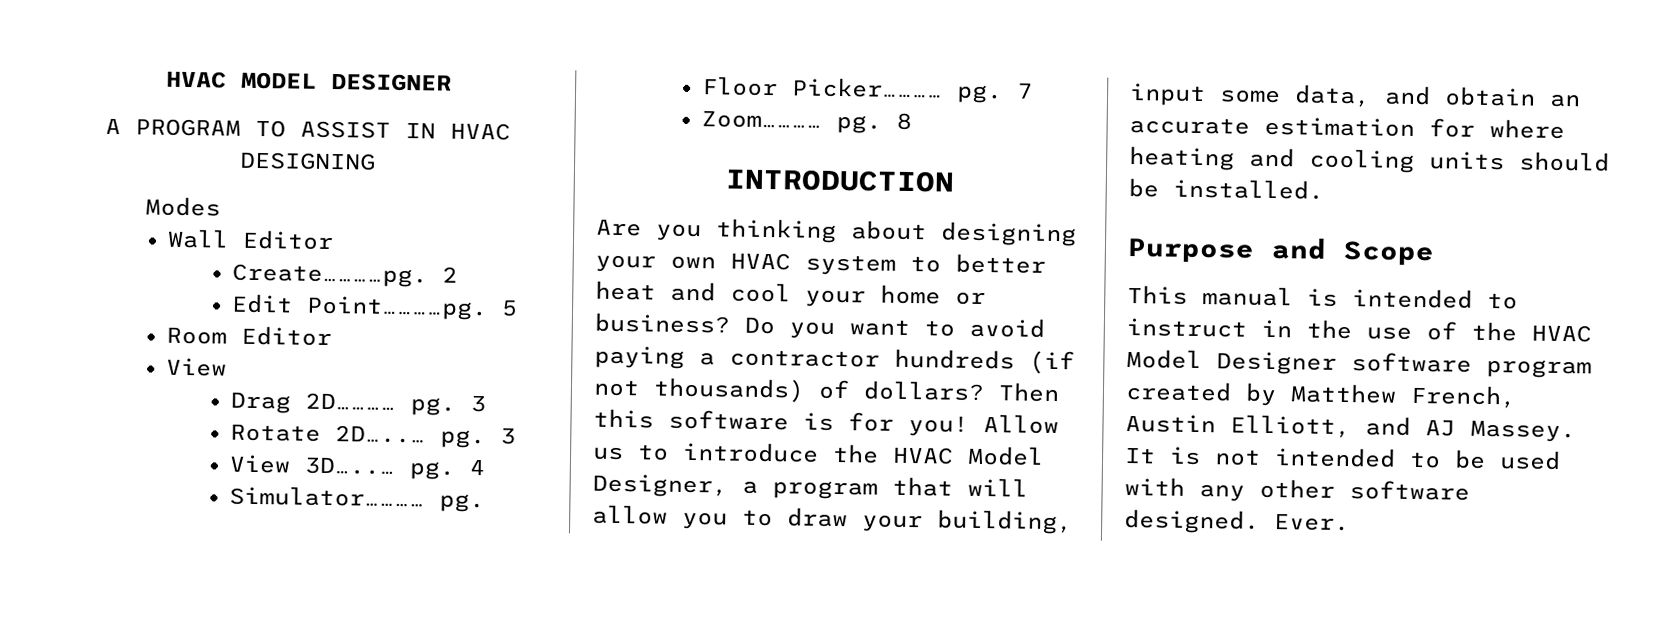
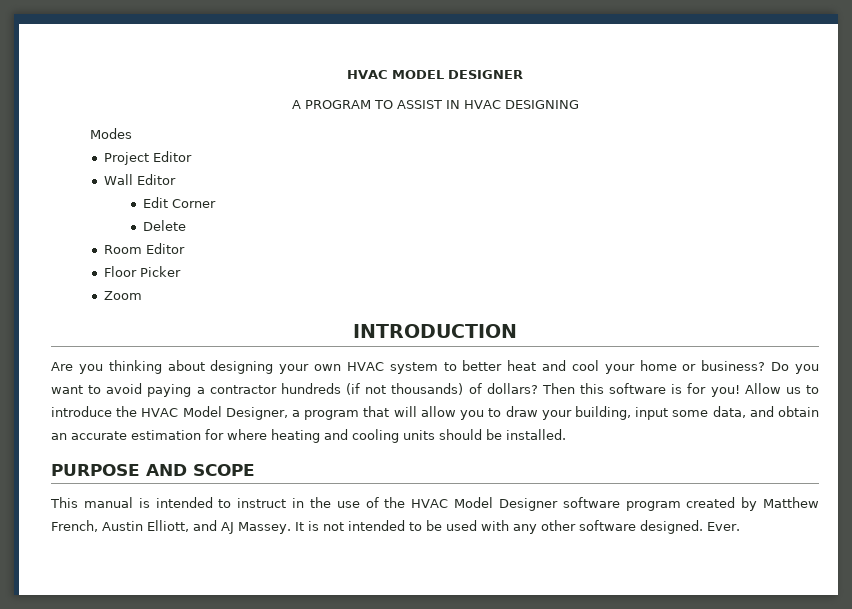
(221, 206) none -> [104,151,193,165] // Project Editor
[232,263,459,288] [231,293,519,321] [166,325,333,347] [166,357,228,377] [230,391,487,416] [230,423,517,449] [229,454,486,480] [229,485,486,513] [702,76,1034,104] [701,110,913,134] Create…………pg. 2 // Edit Point…………pg. 5 // Room Editor // View // Drag 2D………… pg. 3 // Rotate 2D…..… pg. 3 // View 3D…..… pg. 4 // Simulator………… pg. // Floor Picker………… pg. 7 // Zoom………… pg. 8 -> [142,197,216,208] [142,220,186,231] [104,243,186,254] [104,266,182,277] [104,291,143,300] Edit Corner // Delete // Room Editor // Floor Picker // Zoom
[1127,237,1435,266] Purpose and Scope -> [51,464,255,476] PURPOSE AND SCOPE

